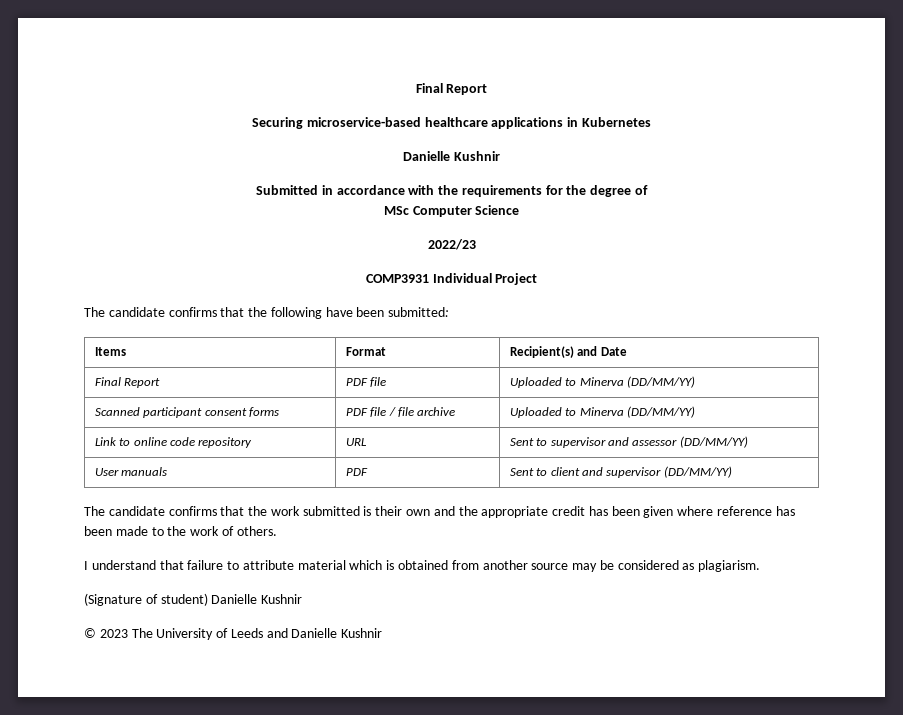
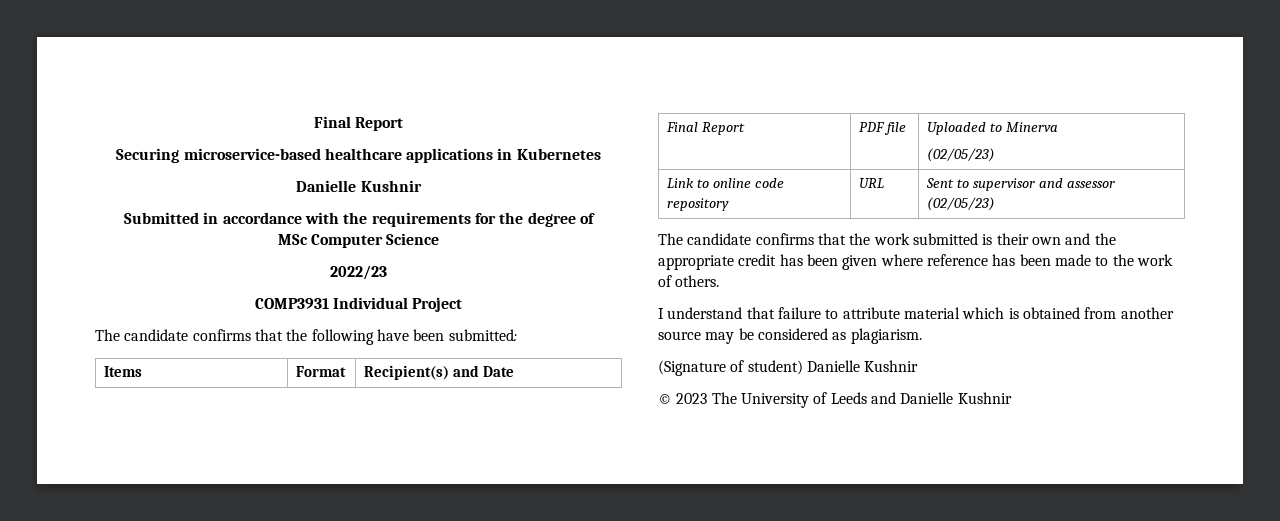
[627,376,696,388] [94,407,280,418] [345,407,456,417] [509,406,696,418] (DD/MM/YY) // Scanned participant consent forms | PDF file / file archive | Uploaded to Minerva (DD/MM/YY) -> [927,148,996,162] // (02/05/23)
[679,436,748,448] [94,467,168,476] [345,468,368,476] [509,466,732,478] (DD/MM/YY) // User manuals | PDF | Sent to client and supervisor (DD/MM/YY) -> [927,197,996,211] (02/05/23)

